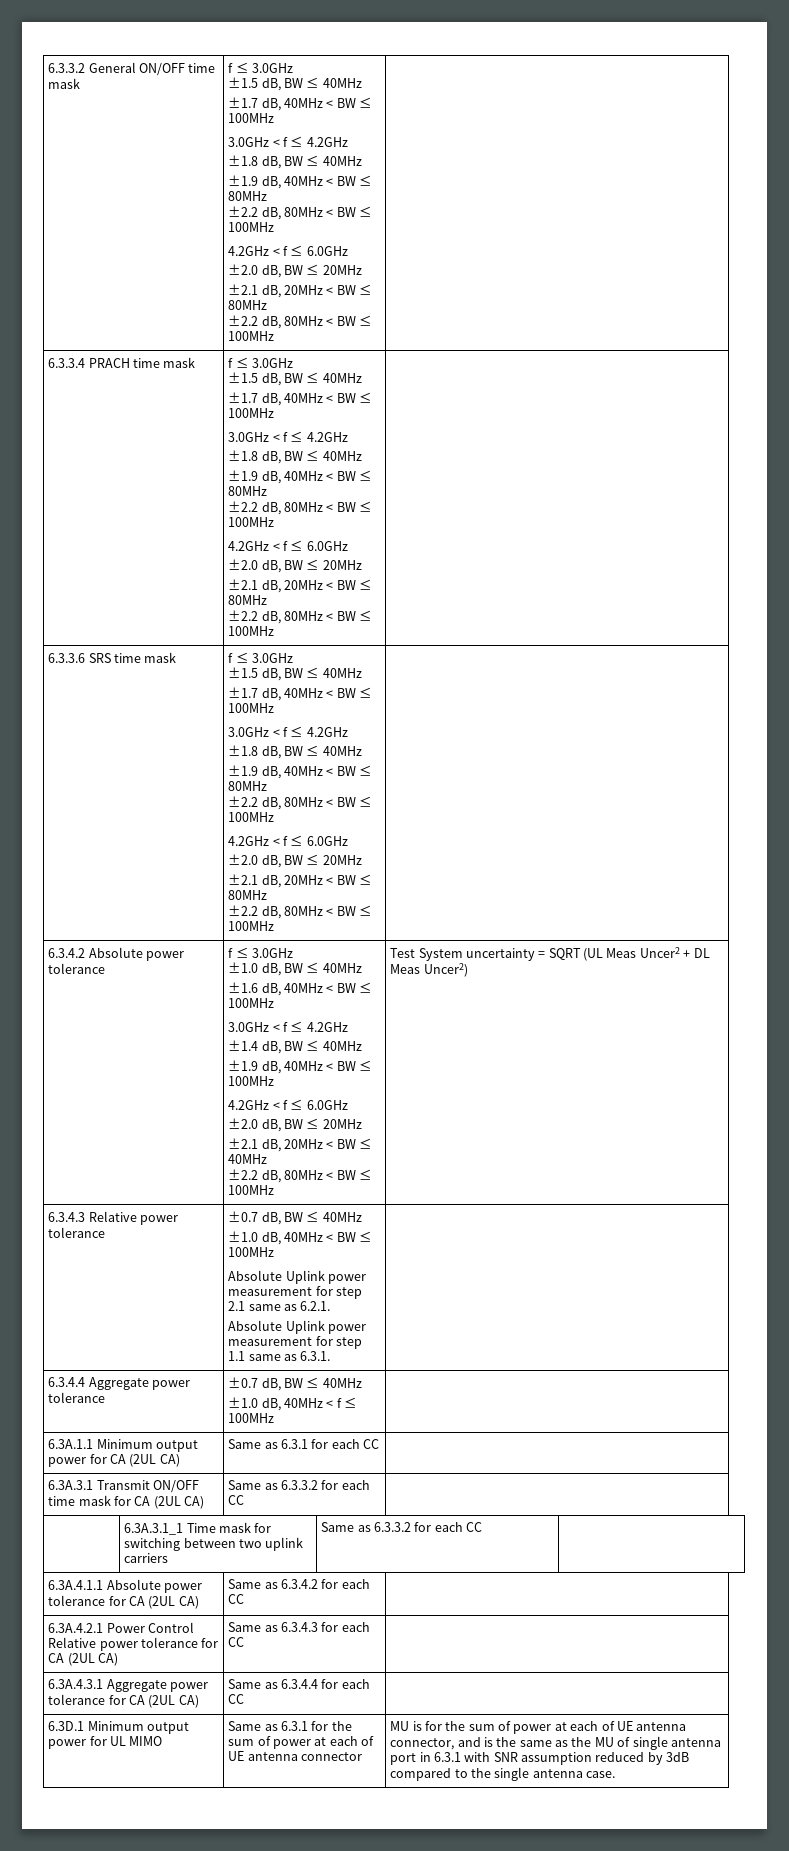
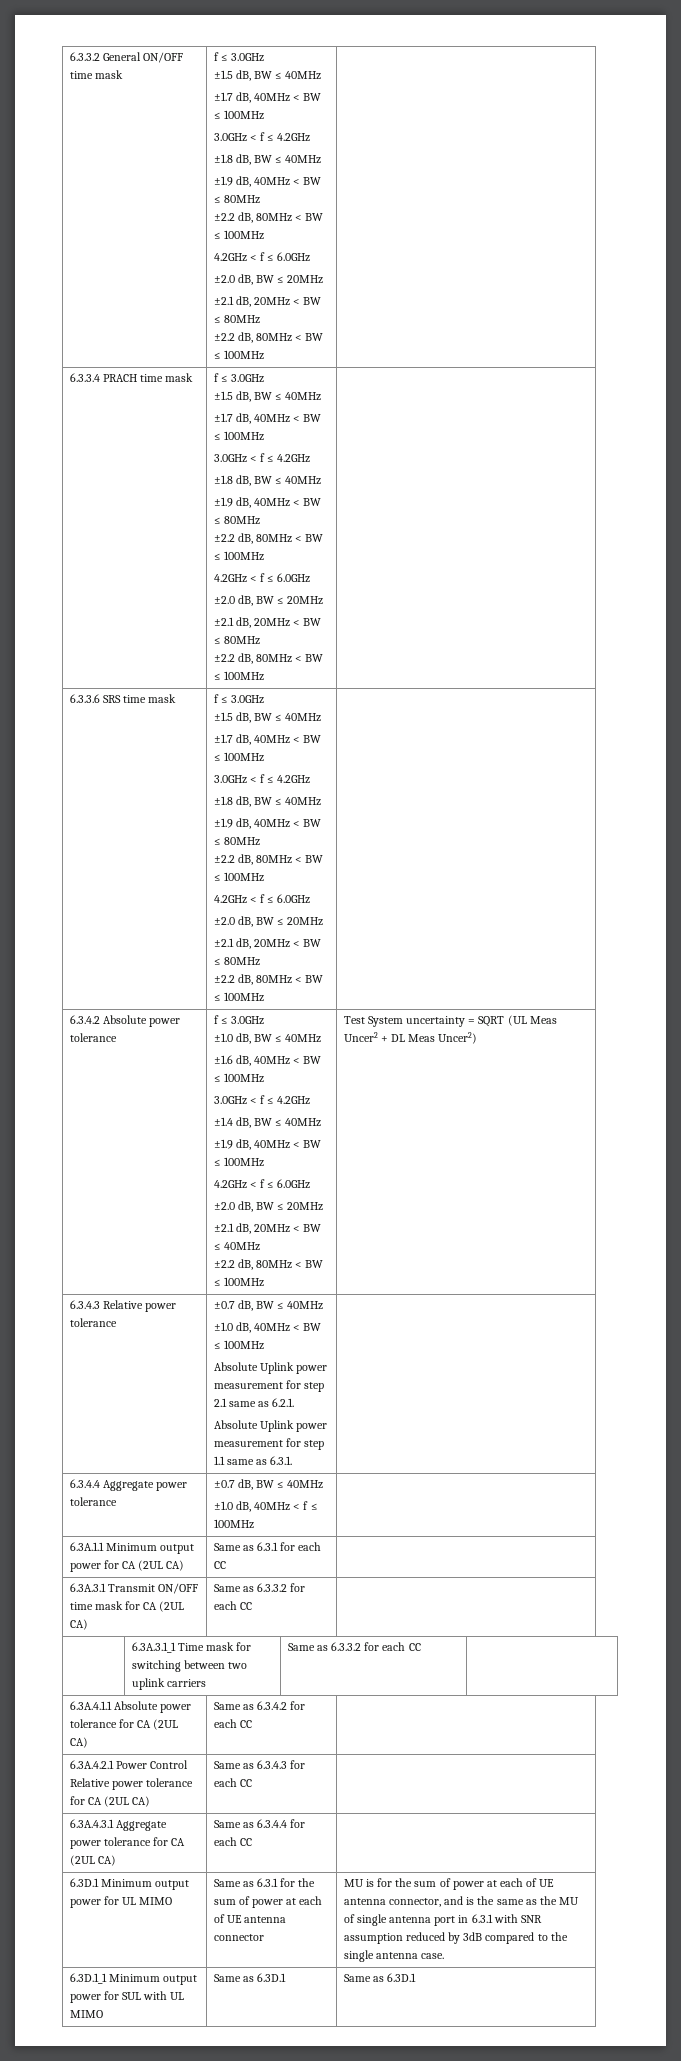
(616, 1774) none -> [70,1973,198,1985] [70,1991,185,2003] [70,2010,104,2018] [214,1973,287,1982] [344,1973,417,1982] // 6.3D.1_1 Minimum output power for SUL with UL MIMO | Same as 6.3D.1 | Same as 6.3D.1

